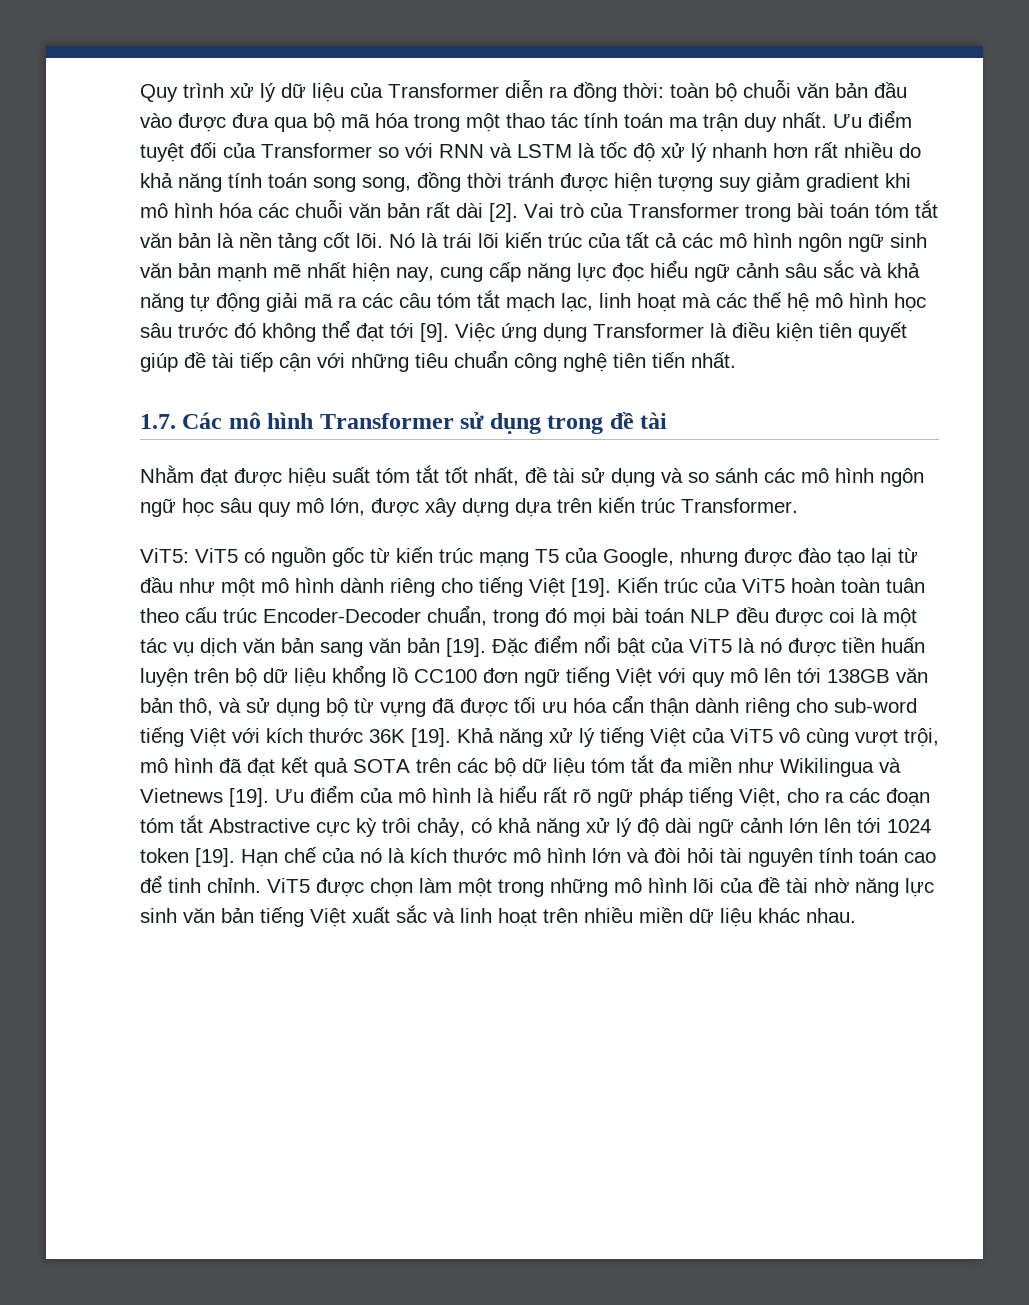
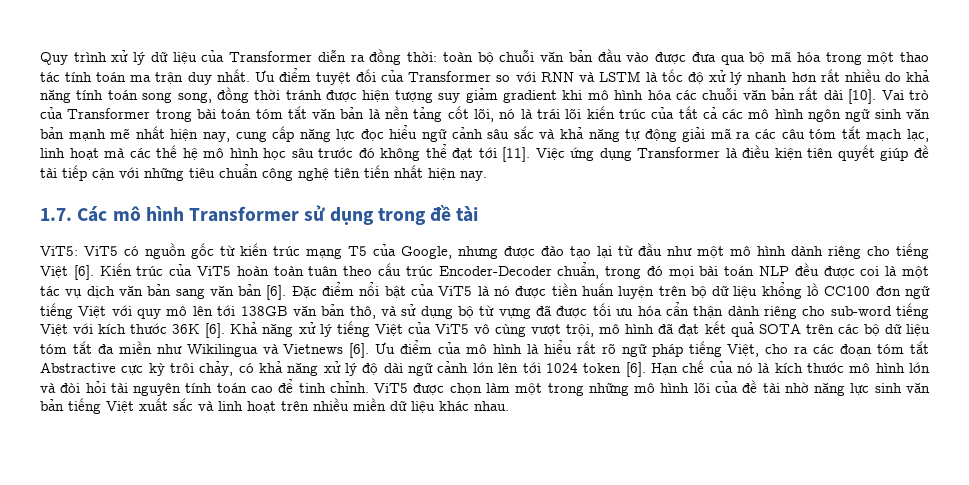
[489,203,518,222] [2]. -> [848,89,877,104] [10].
[356,233,415,248] lõi. Nó -> [474,108,516,122] lõi, nó
[420,323,449,342] [9]. -> [502,147,531,162] [11].
[691,352,736,368] nhất. -> [394,165,487,181] nhất hiện nay.
[140,465,924,487] [140,497,798,517] // Nhằm đạt được hiệu suất tóm tắt tốt nhất, đề tài sử dụng và so sánh các mô hình ngôn ngữ học sâu quy mô lớn, được xây dựng dựa trên kiến trúc Transformer. -> (479, 214) none
[571,578,611,597] [19]. -> [73,265,94,280] [6].
[446,638,486,657] [19]. -> [266,285,287,300] [6].
[411,728,451,747] [19]. -> [205,323,226,338] [6].
[229,788,269,807] [19]. -> [349,343,370,358] [6].
[195,848,235,867] [19]. -> [625,362,646,377] [6].

